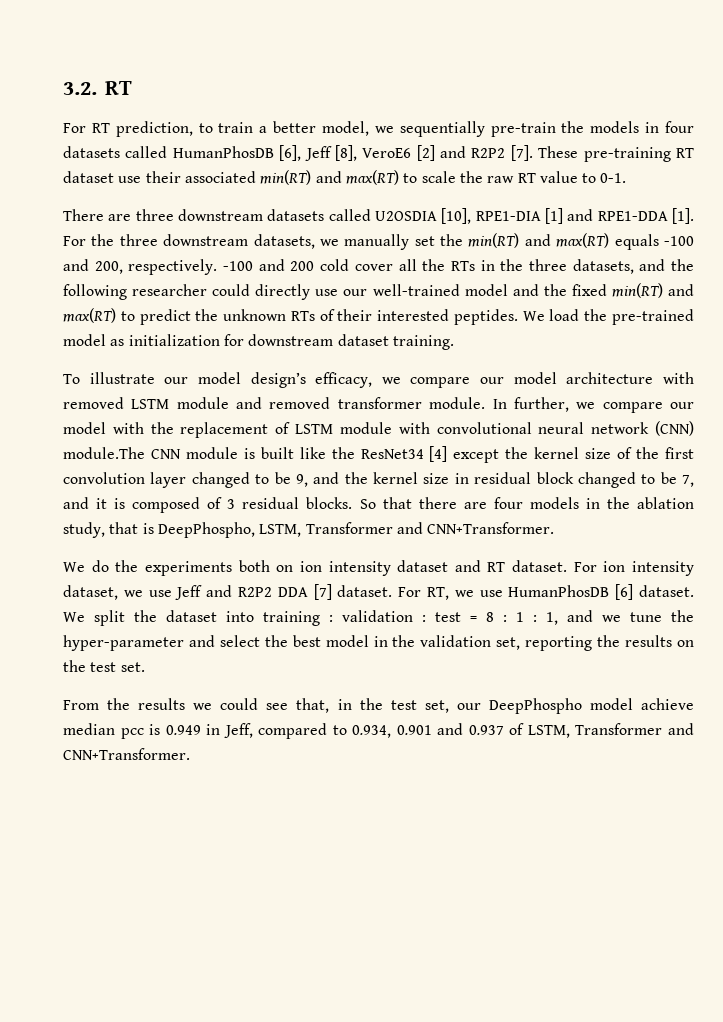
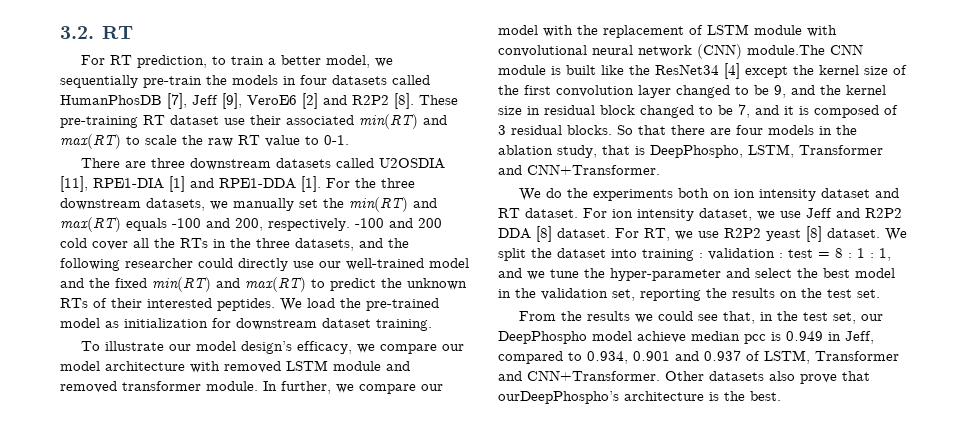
[279,145,357,161] [6], Jeff [8], -> [167,93,242,109] [7], Jeff [9],
[510,145,533,161] [7]. -> [394,93,414,109] [8].
[441,208,472,224] [10], -> [60,176,88,192] [11],
[313,584,332,600] [7] -> [536,226,552,242] [8]
[508,584,634,600] HumanPhosDB [6] -> [724,226,822,242] R2P2 yeast [8]
(190, 754) none -> [665,371,870,384] [498,391,781,404] Other datasets also prove that ourDeepPhospho’s architecture is the best.

